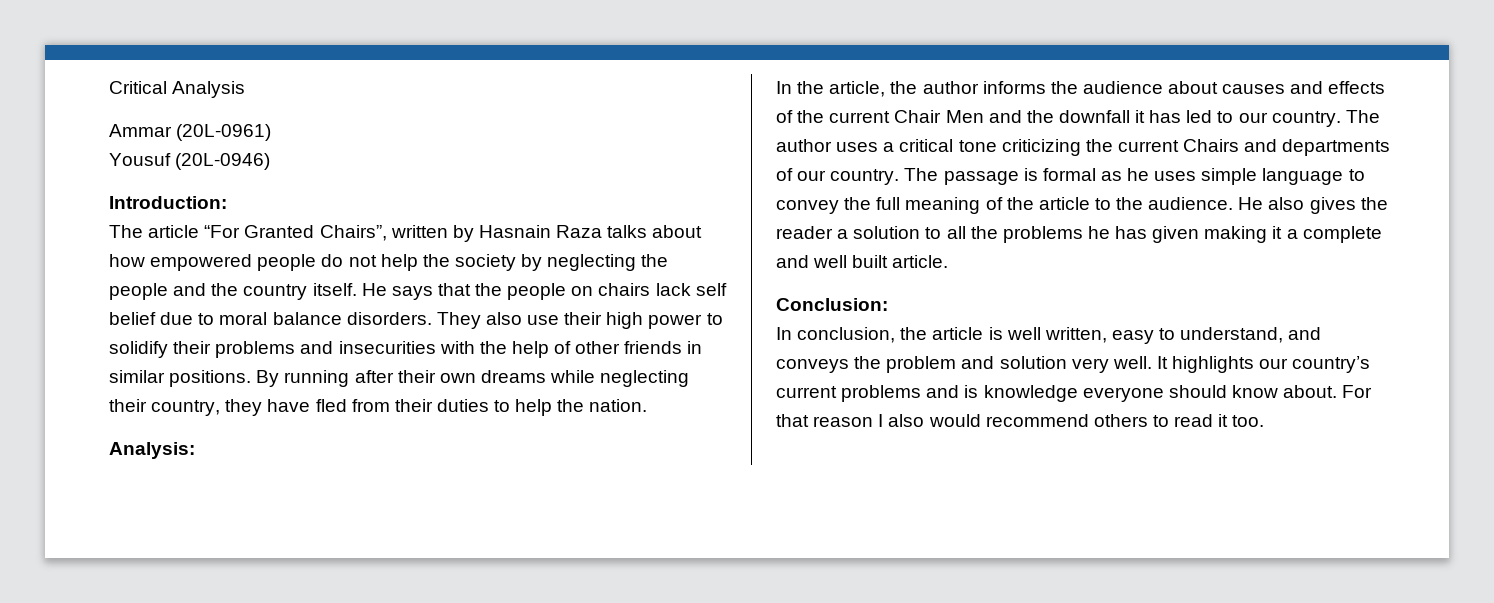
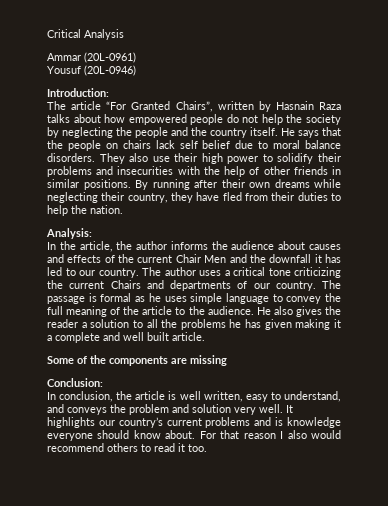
(949, 261) none -> [47,355,227,366] // Some of the components are missing

